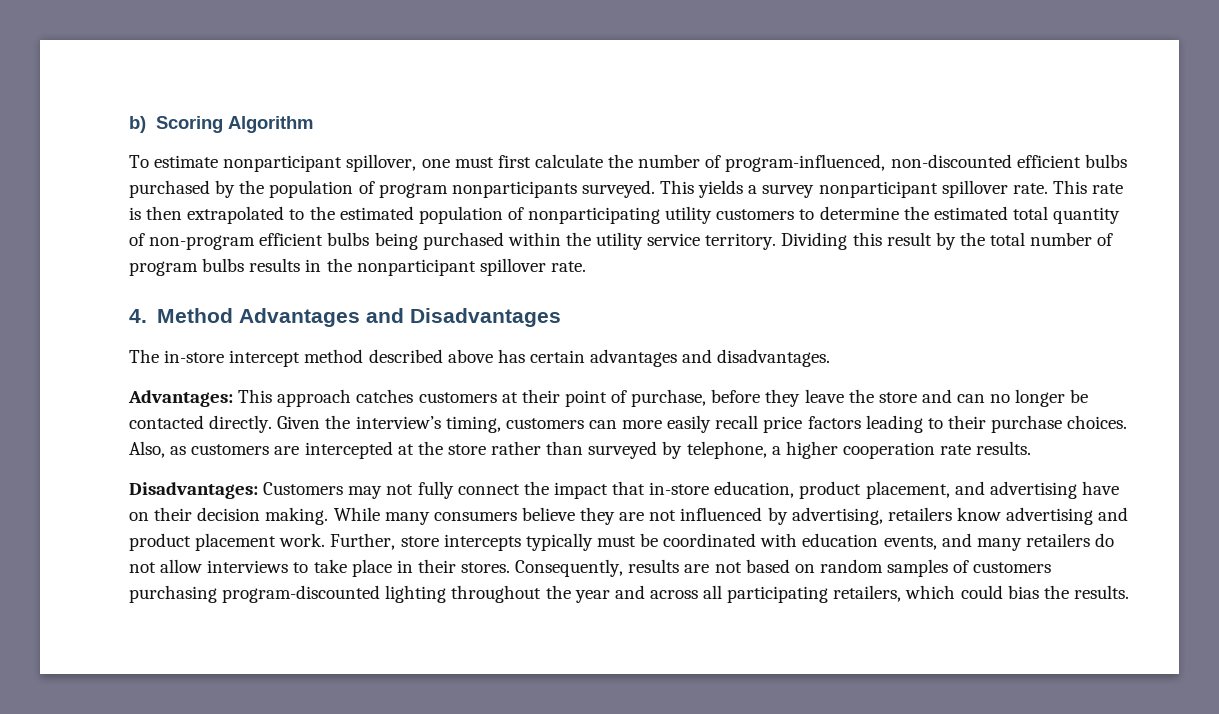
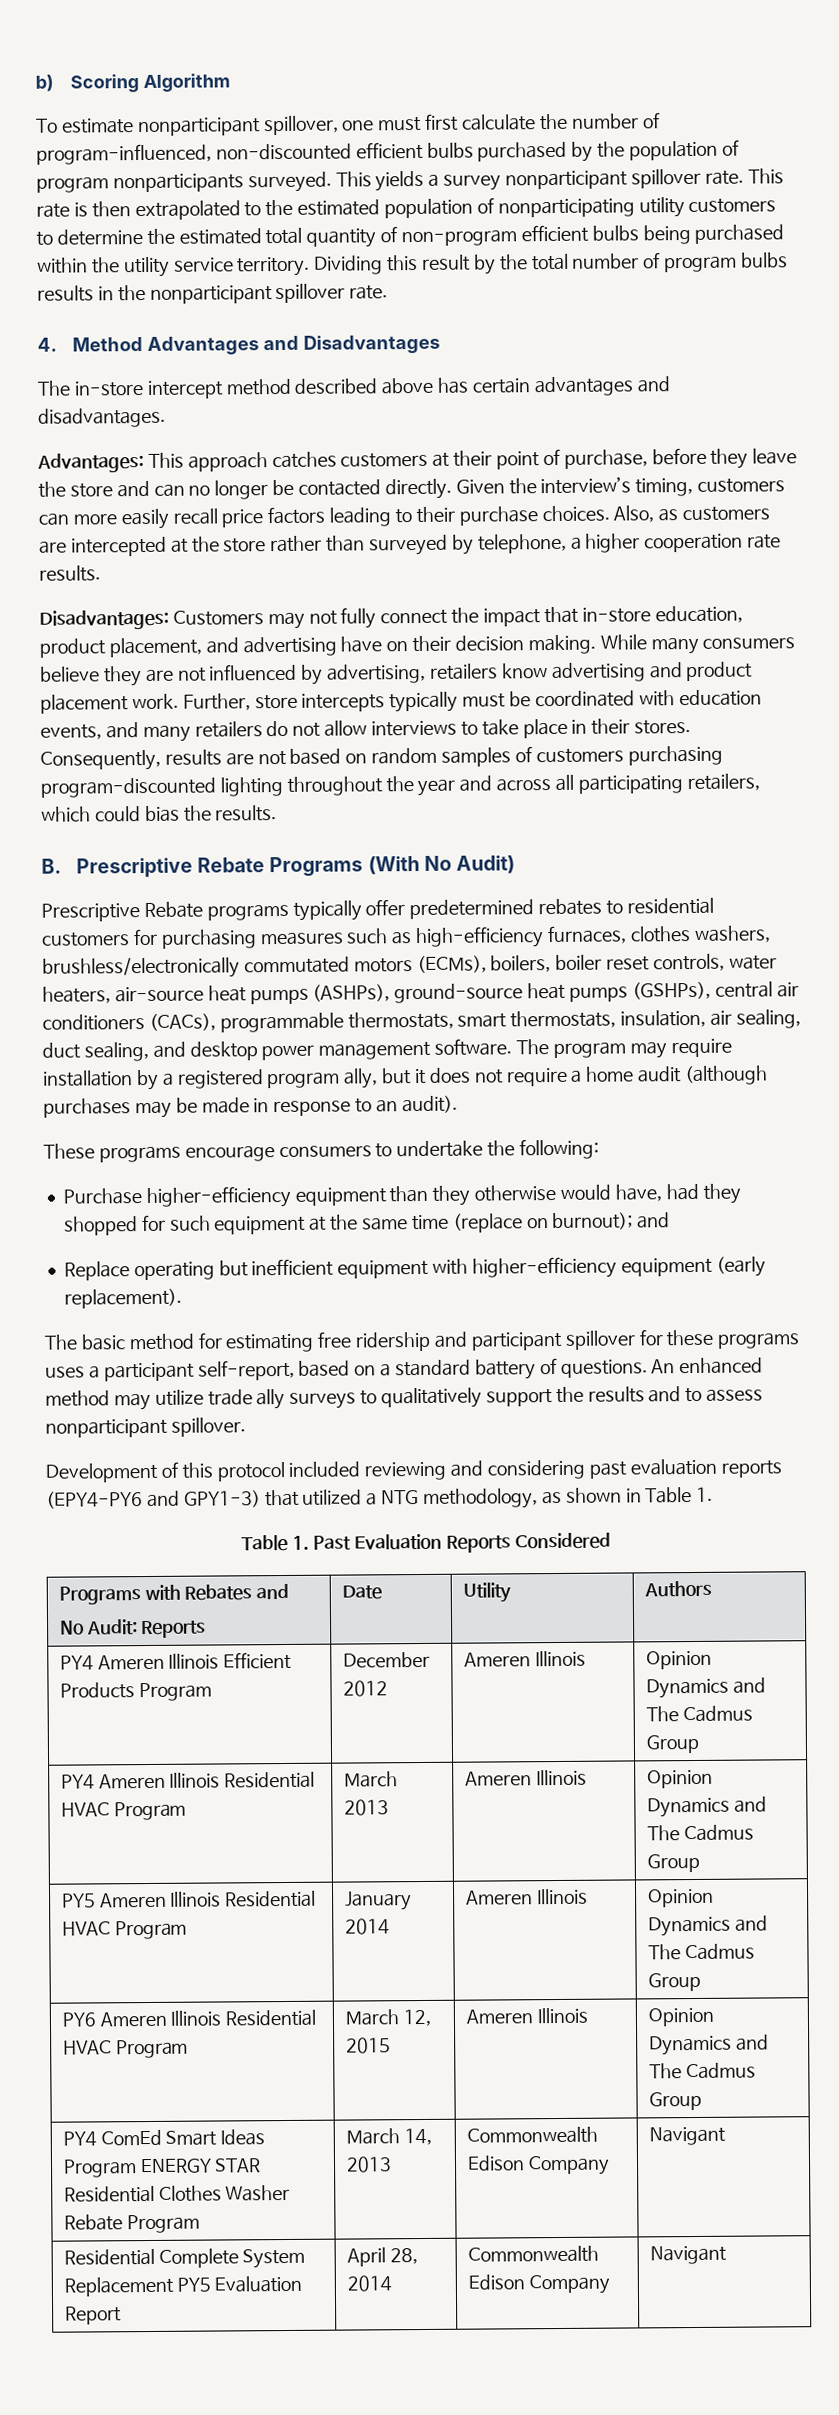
(1129, 592) none -> [41,855,516,878] [41,897,714,922] [41,925,771,949] [42,953,777,979] [42,981,799,1005] [42,1009,801,1033] [42,1038,732,1062] [42,1065,769,1091] [43,1095,458,1119] [43,1138,600,1163] [62,1183,741,1209] [63,1212,671,1236] [63,1256,766,1281] [63,1288,182,1309] [44,1329,801,1353] [45,1357,764,1382] [45,1386,764,1411] [45,1417,246,1438] [45,1458,782,1483] [46,1486,714,1509] [241,1532,611,1553] [58,1583,290,1605] [59,1619,207,1639] [341,1585,382,1600] [462,1582,511,1603] [643,1580,712,1597] [59,1651,293,1671] [59,1682,212,1702] [342,1651,430,1668] [342,1680,388,1697] [463,1650,586,1667] [645,1650,712,1670] [645,1677,766,1699] [645,1705,753,1723] [645,1734,700,1754] [60,1771,316,1790] [60,1801,187,1821] [343,1771,398,1788] [343,1799,389,1816] [464,1769,587,1786] [646,1769,713,1789] [646,1796,767,1818] [646,1824,754,1842] [646,1853,700,1873] [61,1890,317,1908] [61,1920,188,1940] [344,1891,412,1911] [344,1918,390,1935] [465,1888,588,1905] [647,1888,714,1908] [647,1915,768,1937] [647,1943,755,1961] [647,1972,701,1992] [61,2009,317,2027] [62,2039,189,2059] [344,2008,431,2027] [345,2037,391,2054] [465,2007,588,2024] [647,2007,715,2027] [648,2034,769,2056] [648,2062,756,2080] [648,2091,702,2111] [62,2129,266,2147] [62,2158,262,2178] [63,2184,291,2203] [63,2214,200,2234] [345,2127,432,2146] [345,2156,392,2173] [466,2126,598,2144] [466,2155,610,2176] [648,2126,726,2146] [63,2248,306,2269] [63,2275,303,2297] [64,2306,122,2325] [346,2247,418,2267] [346,2275,392,2292] [467,2245,599,2263] [467,2274,610,2295] [649,2245,727,2265] // B. Prescriptive Rebate Programs (With No Audit) // Prescriptive Rebate programs typically offer predetermined rebates to residential customers for purchasing measures such as high-efficiency furnaces, clothes washers, brushless/electronically commutated motors (ECMs), boilers, boiler reset controls, water heaters, air-source heat pumps (ASHPs), ground-source heat pumps (GSHPs), central air conditioners (CACs), programmable thermostats, smart thermostats, insulation, air sealing, duct sealing, and desktop power management software. The program may require installation by a registered program ally, but it does not require a home audit (although purchases may be made in response to an audit). // These programs encourage consumers to undertake the following: // Purchase higher-efficiency equipment than they otherwise would have, had they shopped for such equipment at the same time (replace on burnout); and // Replace operating but inefficient equipment with higher-efficiency equipment (early replacement). // The basic method for estimating free ridership and participant spillover for these programs uses a participant self-report, based on a standard battery of questions. An enhanced method may utilize trade ally surveys to qualitatively support the results and to assess nonparticipant spillover. // Development of this protocol included reviewing and considering past evaluation reports (EPY4-PY6 and GPY1-3) that utilized a NTG methodology, as shown in Table 1. // Table 1. Past Evaluation Reports Considered // Programs with Rebates and // No Audit: Reports | Date | Utility | Authors // PY4 Ameren Illinois Efficient Products Program | December 2012 | Ameren Illinois | Opinion Dynamics and The Cadmus Group // PY4 Ameren Illinois Residential HVAC Program | March 2013 | Ameren Illinois | Opinion Dynamics and The Cadmus Group // PY5 Ameren Illinois Residential HVAC Program | January 2014 | Ameren Illinois | Opinion Dynamics and The Cadmus Group // PY6 Ameren Illinois Residential HVAC Program | March 12, 2015 | Ameren Illinois | Opinion Dynamics and The Cadmus Group // PY4 ComEd Smart Ideas Program ENERGY STAR Residential Clothes Washer Rebate Program | March 14, 2013 | Commonwealth Edison Company | Navigant // Residential Complete System Replacement PY5 Evaluation Report | April 28, 2014 | Commonwealth Edison Company | Navigant

